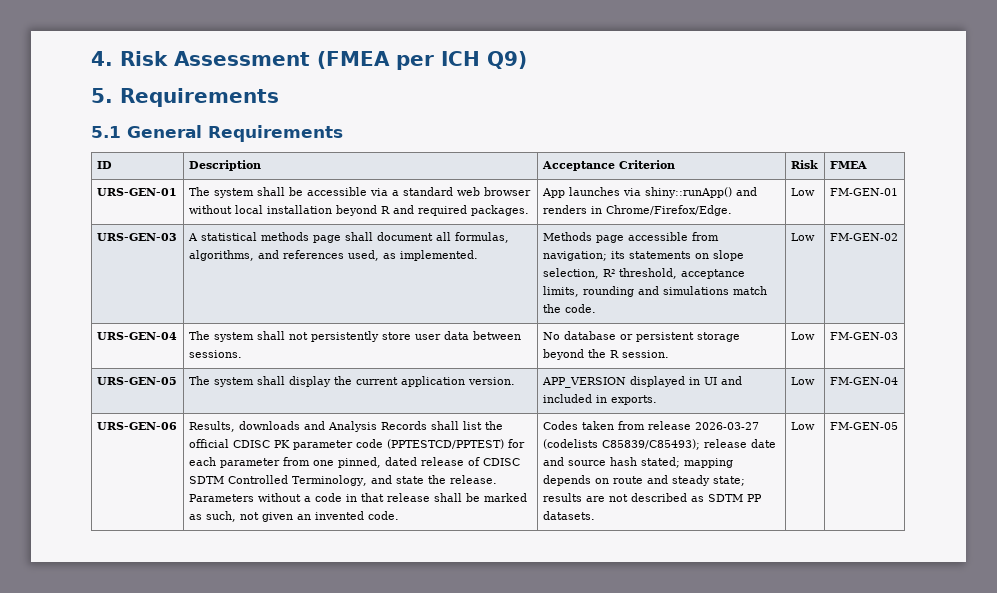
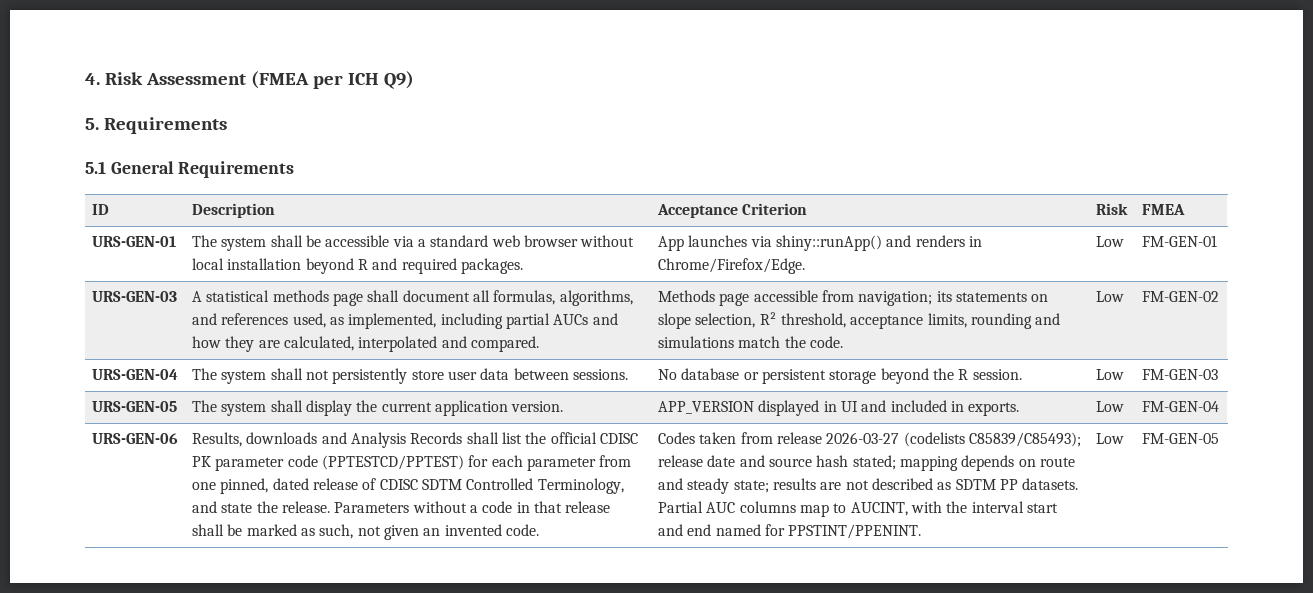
[399,250,478,261] implemented. -> [348,313,618,329] [191,336,539,352] implemented, including partial AUCs and how they are calculated, interpolated and compared.
(595, 515) none -> [657,501,1058,517] [657,524,922,539] Partial AUC columns map to AUCINT, with the interval start and end named for PPSTINT/PPENINT.

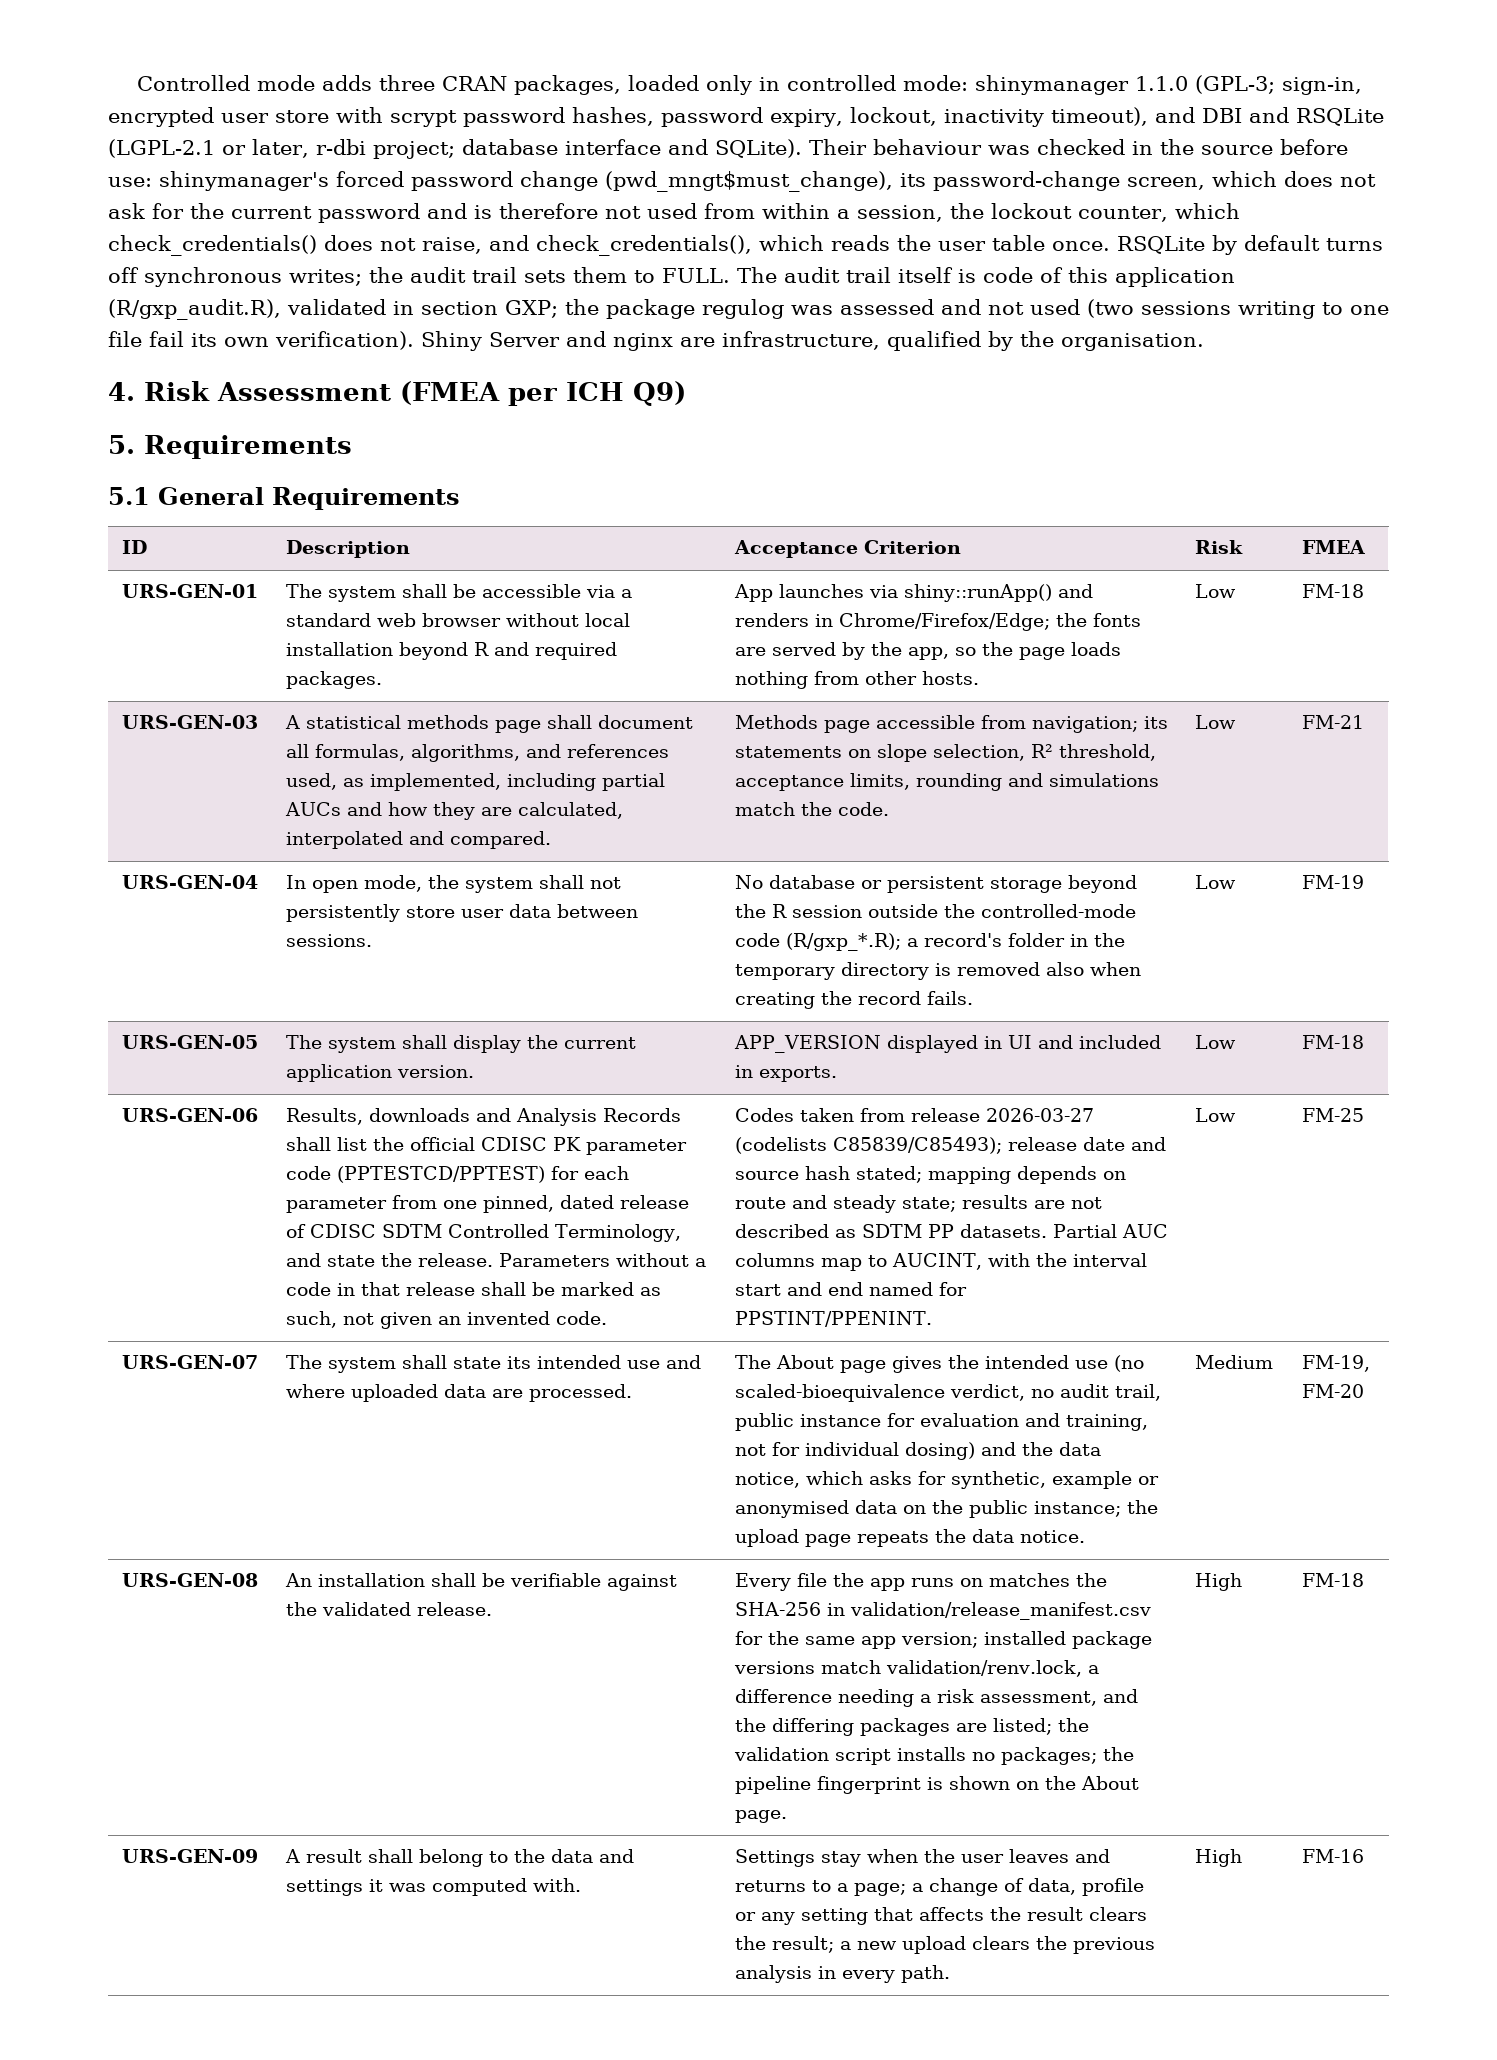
(85, 79) none -> [137,75,1363,95] [108,107,1384,127] [108,139,1348,159] [108,171,1376,192] [108,203,1240,223] [108,235,1383,256] [108,267,1235,287] [108,299,1389,320] [108,331,1204,351] Controlled mode adds three CRAN packages, loaded only in controlled mode: shinymanager 1.1.0 (GPL-3; sign-in, encrypted user store with scrypt password hashes, password expiry, lockout, inactivity timeout), and DBI and RSQLite (LGPL-2.1 or later, r-dbi project; database interface and SQLite). Their behaviour was checked in the source before use: shinymanager's forced password change (pwd_mngt$must_change), its password-change screen, which does not ask for the current password and is therefore not used from within a session, the lockout counter, which check_credentials() does not raise, and check_credentials(), which reads the user table once. RSQLite by default turns off synchronous writes; the audit trail sets them to FULL. The audit trail itself is code of this application (R/gxp_audit.R), validated in section GXP; the package regulog was assessed and not used (two sessions writing to one file fail its own verification). Shiny Server and nginx are infrastructure, qualified by the organisation. //
[657,258,805,274] [1095,236,1124,247] [1141,235,1217,247] Chrome/Firefox/Edge. | Low | FM-GEN-01 -> [838,613,1141,631] [734,642,1121,660] [734,671,979,689] [1194,584,1236,598] [1301,584,1364,598] Chrome/Firefox/Edge; the fonts are served by the app, so the page loads nothing from other hosts. | Low | FM-18
[1141,291,1219,302] FM-GEN-02 -> [1301,715,1364,729] FM-21
[191,368,217,380] The -> [285,875,459,893] In open mode, the
[972,369,1022,380] [1095,369,1124,380] [1141,369,1218,380] session. | Low | FM-GEN-03 -> [791,904,1136,918] [734,933,1125,951] [734,962,1141,980] [734,991,973,1009] [1194,875,1236,889] [1301,875,1364,889] session outside the controlled-mode code (R/gxp_*.R); a record's folder in the temporary directory is removed also when creating the record fails. | Low | FM-19
[1141,401,1219,412] FM-GEN-04 -> [1301,1035,1364,1049] FM-18
[1141,433,1219,444] FM-GEN-05 -> [1301,1108,1364,1122] [121,1355,258,1369] [285,1355,701,1373] [285,1384,632,1402] [734,1355,1144,1373] [734,1384,1161,1402] [734,1413,1148,1431] [734,1442,1101,1460] [734,1471,1159,1489] [734,1500,1158,1518] [734,1529,1085,1547] [1194,1355,1273,1369] [1301,1355,1370,1372] [1301,1384,1364,1398] [121,1573,258,1587] [284,1573,677,1591] [285,1602,492,1616] [734,1573,1107,1591] [734,1602,1151,1620] [734,1631,1152,1649] [733,1660,1099,1677] [734,1689,1138,1707] [734,1718,1089,1736] [733,1747,1134,1765] [734,1776,1139,1794] [734,1810,787,1823] [1194,1573,1242,1591] [1301,1573,1364,1587] [121,1849,258,1863] [284,1849,634,1867] [285,1878,581,1896] [734,1849,1110,1867] [734,1878,1144,1896] [734,1907,1147,1925] [734,1936,1155,1954] [734,1965,950,1983] [1194,1849,1242,1867] [1301,1849,1364,1863] FM-25 // URS-GEN-07 | The system shall state its intended use and where uploaded data are processed. | The About page gives the intended use (no scaled-bioequivalence verdict, no audit trail, public instance for evaluation and training, not for individual dosing) and the data notice, which asks for synthetic, example or anonymised data on the public instance; the upload page repeats the data notice. | Medium | FM-19, FM-20 // URS-GEN-08 | An installation shall be verifiable against the validated release. | Every file the app runs on matches the SHA-256 in validation/release_manifest.csv for the same app version; installed package versions match validation/renv.lock, a difference needing a risk assessment, and the differing packages are listed; the validation script installs no packages; the pipeline fingerprint is shown on the About page. | High | FM-18 // URS-GEN-09 | A result shall belong to the data and settings it was computed with. | Settings stay when the user leaves and returns to a page; a change of data, profile or any setting that affects the result clears the result; a new upload clears the previous analysis in every path. | High | FM-16

